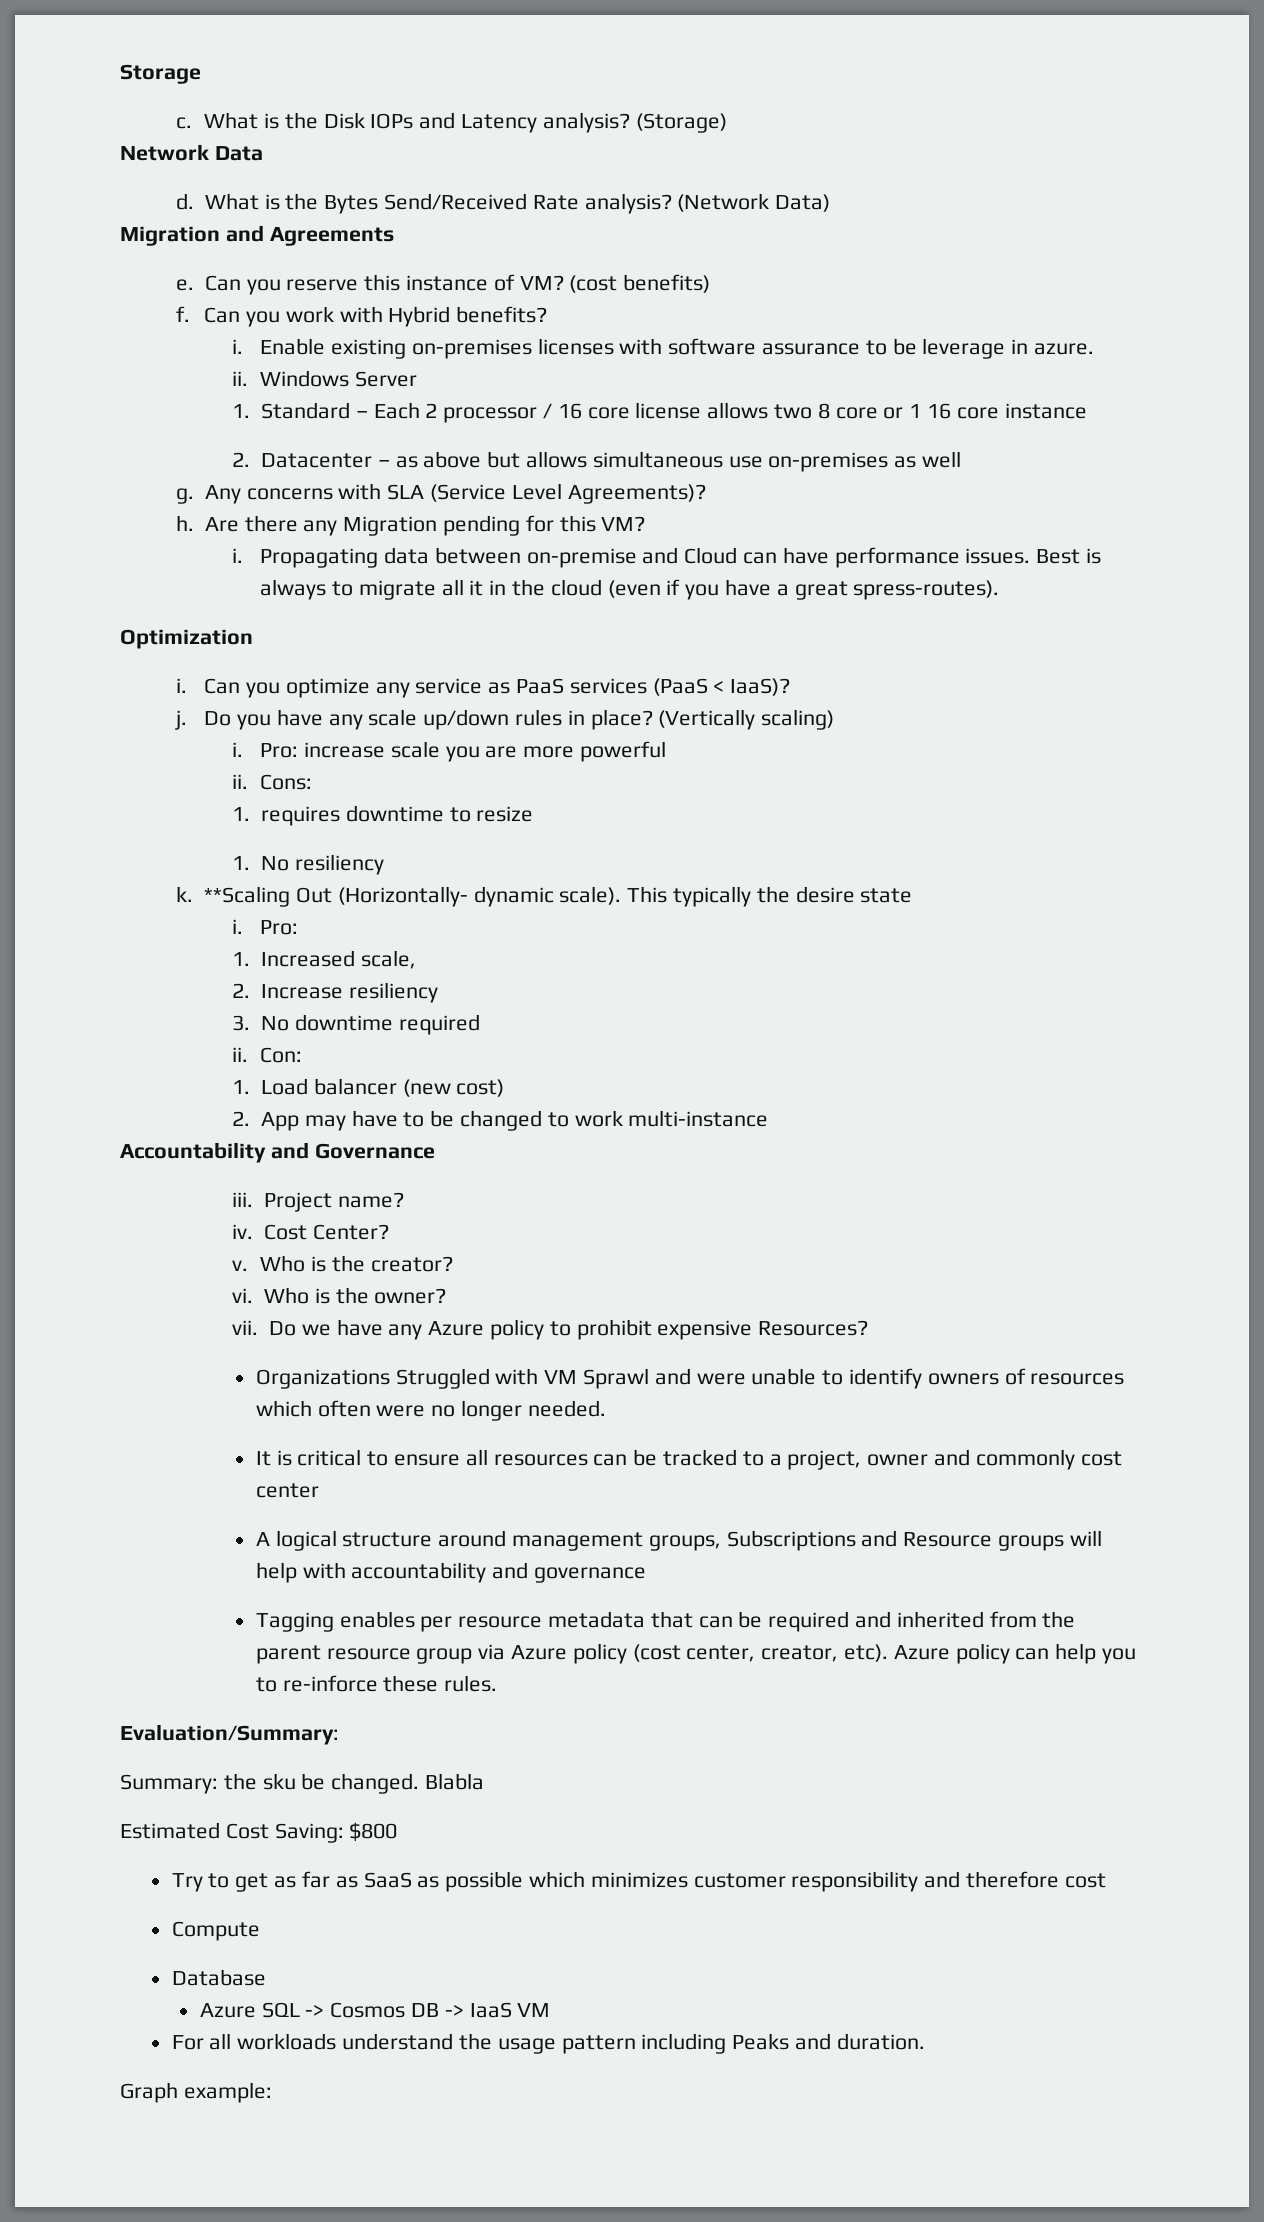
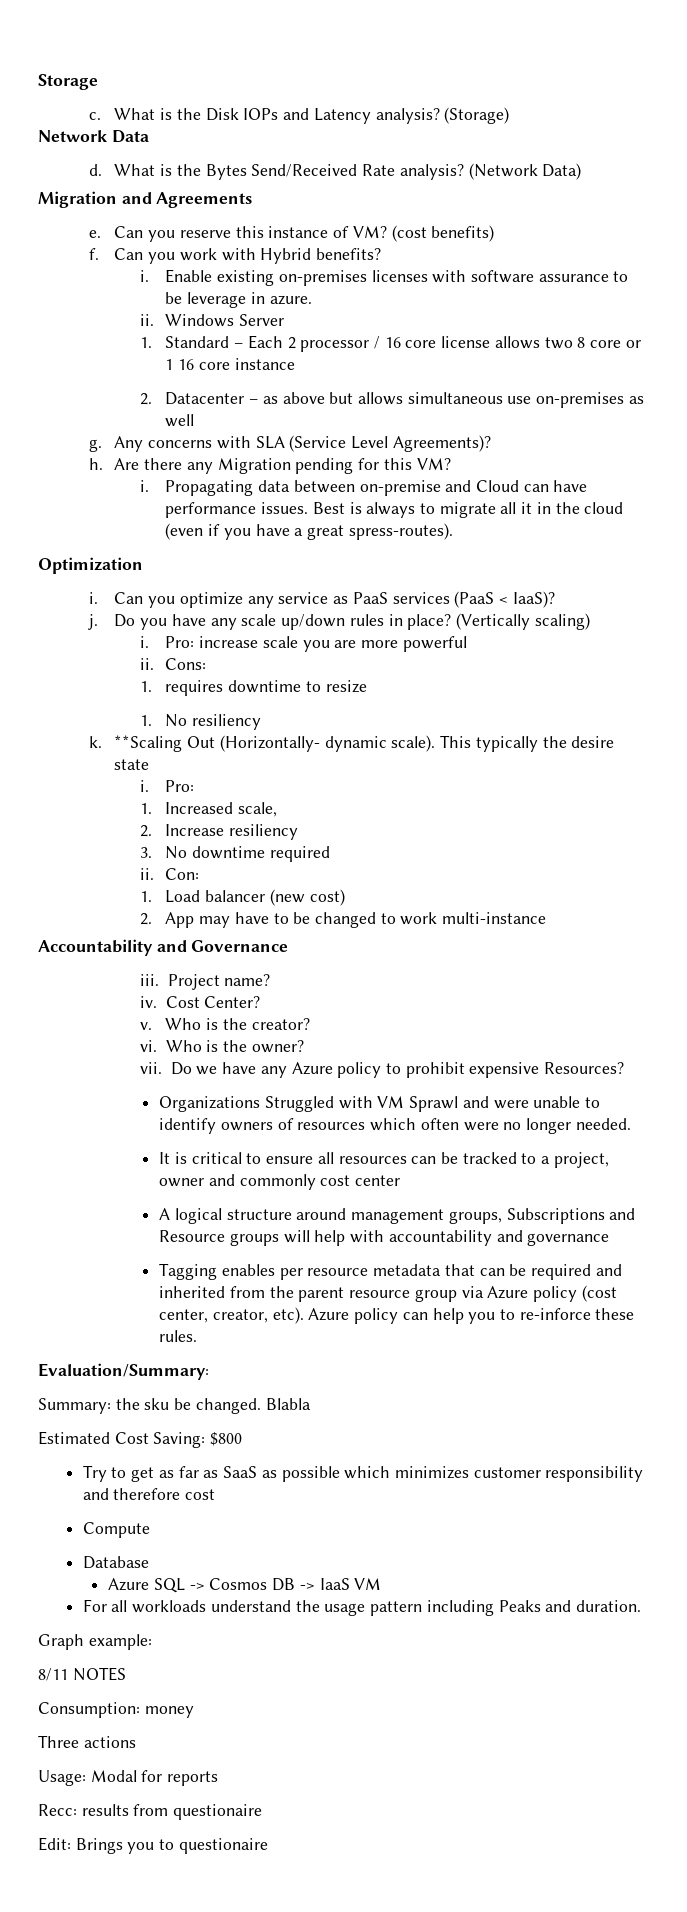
(272, 2092) none -> [38,1667,126,1681] [38,1702,194,1718] [38,1735,136,1748] [38,1770,219,1786] [38,1804,263,1820] [38,1837,268,1854] // 8/11 NOTES // Consumption: money // Three actions // Usage: Modal for reports // Recc: results from questionaire // Edit: Brings you to questionaire

